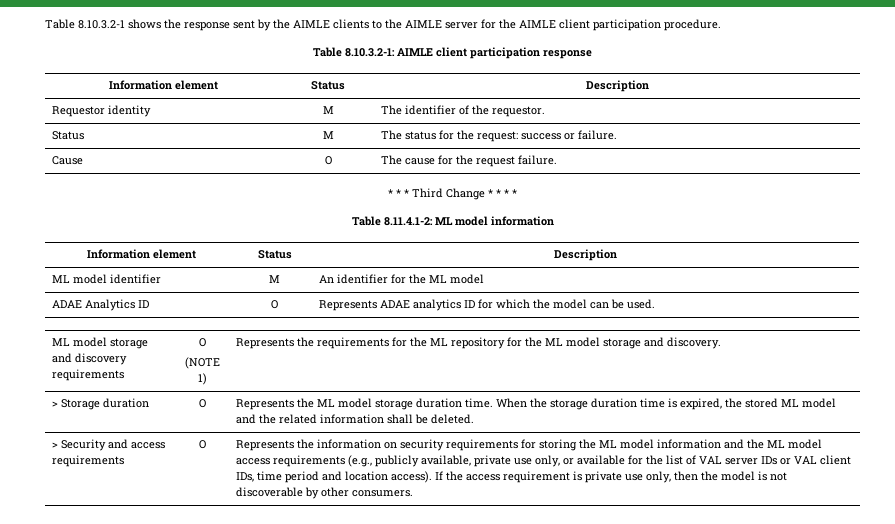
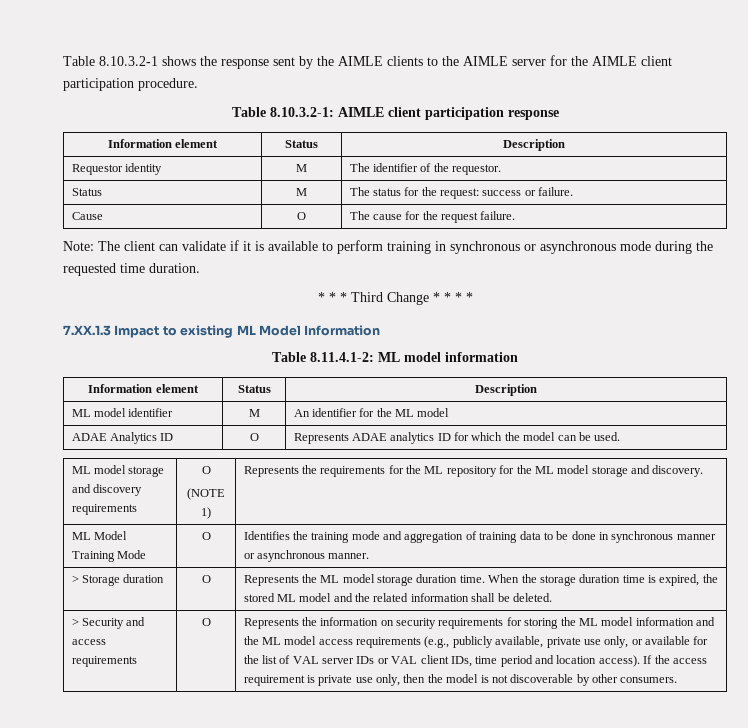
(558, 160) none -> [63,240,713,254] [63,263,200,276] // Note: The client can validate if it is available to perform training in synchronous or asynchronous mode during the requested time duration.
(517, 193) none -> [63,325,381,338] // 7.XX.1.3 Impact to existing ML Model Information
(722, 343) none -> [71,531,127,540] [71,550,146,562] [201,532,211,540] [243,531,716,543] [243,550,370,562] // ML Model Training Mode | O | Identifies the training mode and aggregation of training data to be done in synchronous manner or asynchronous manner.

